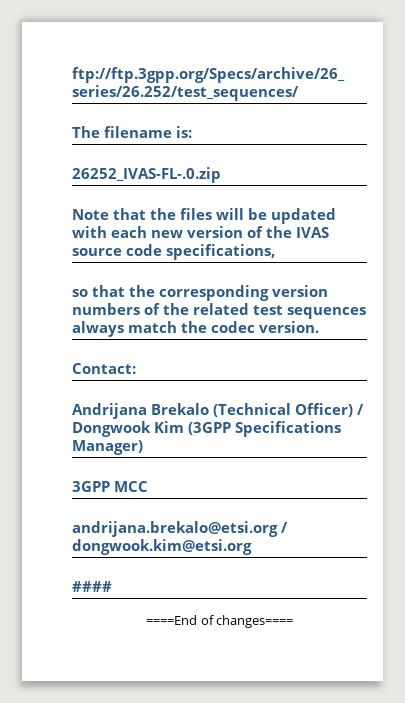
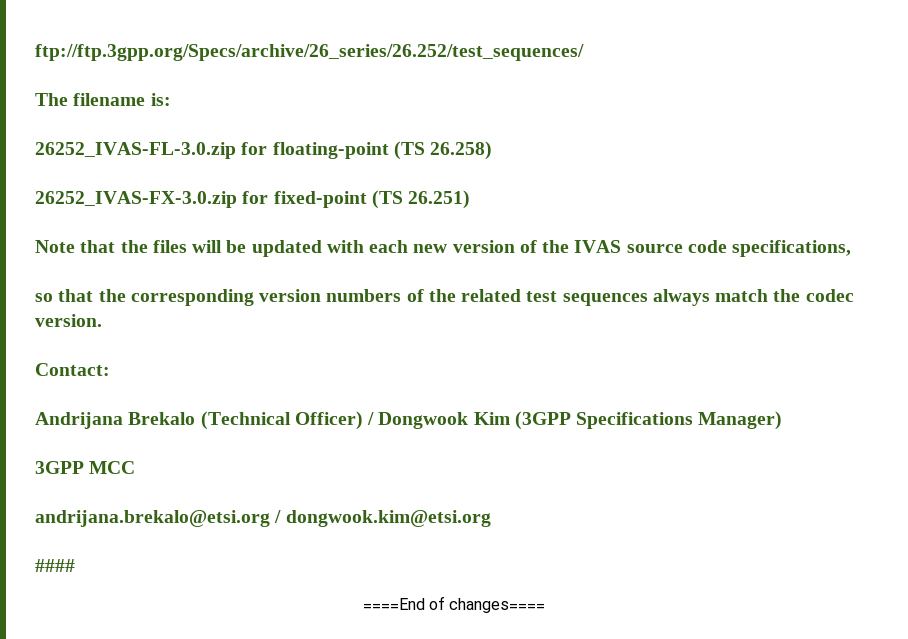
[72,167,221,183] 26252_IVAS-FL-.0.zip -> [35,141,493,160] [35,190,471,209] 26252_IVAS-FL-3.0.zip for floating-point (TS 26.258) // 26252_IVAS-FX-3.0.zip for fixed-point (TS 26.251)

